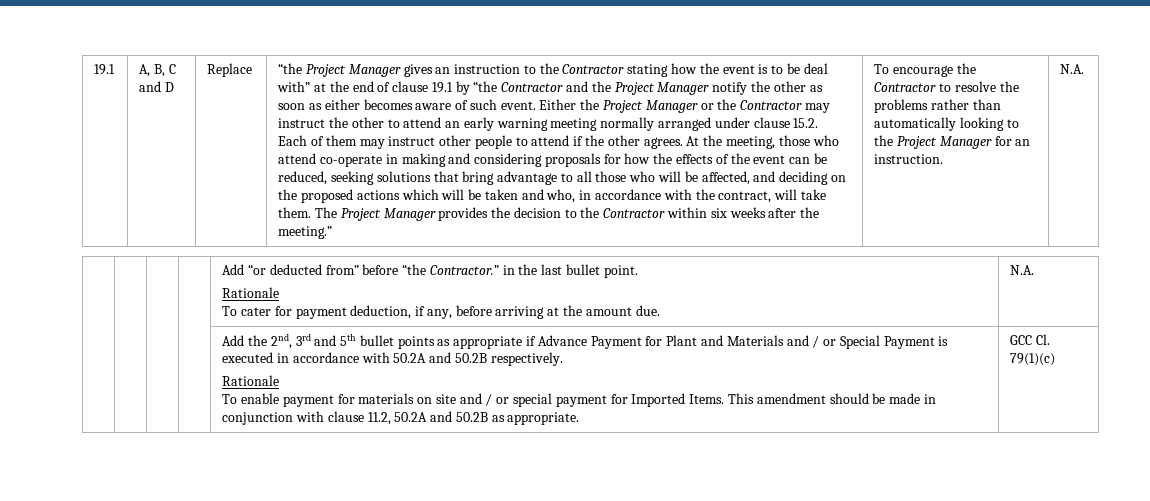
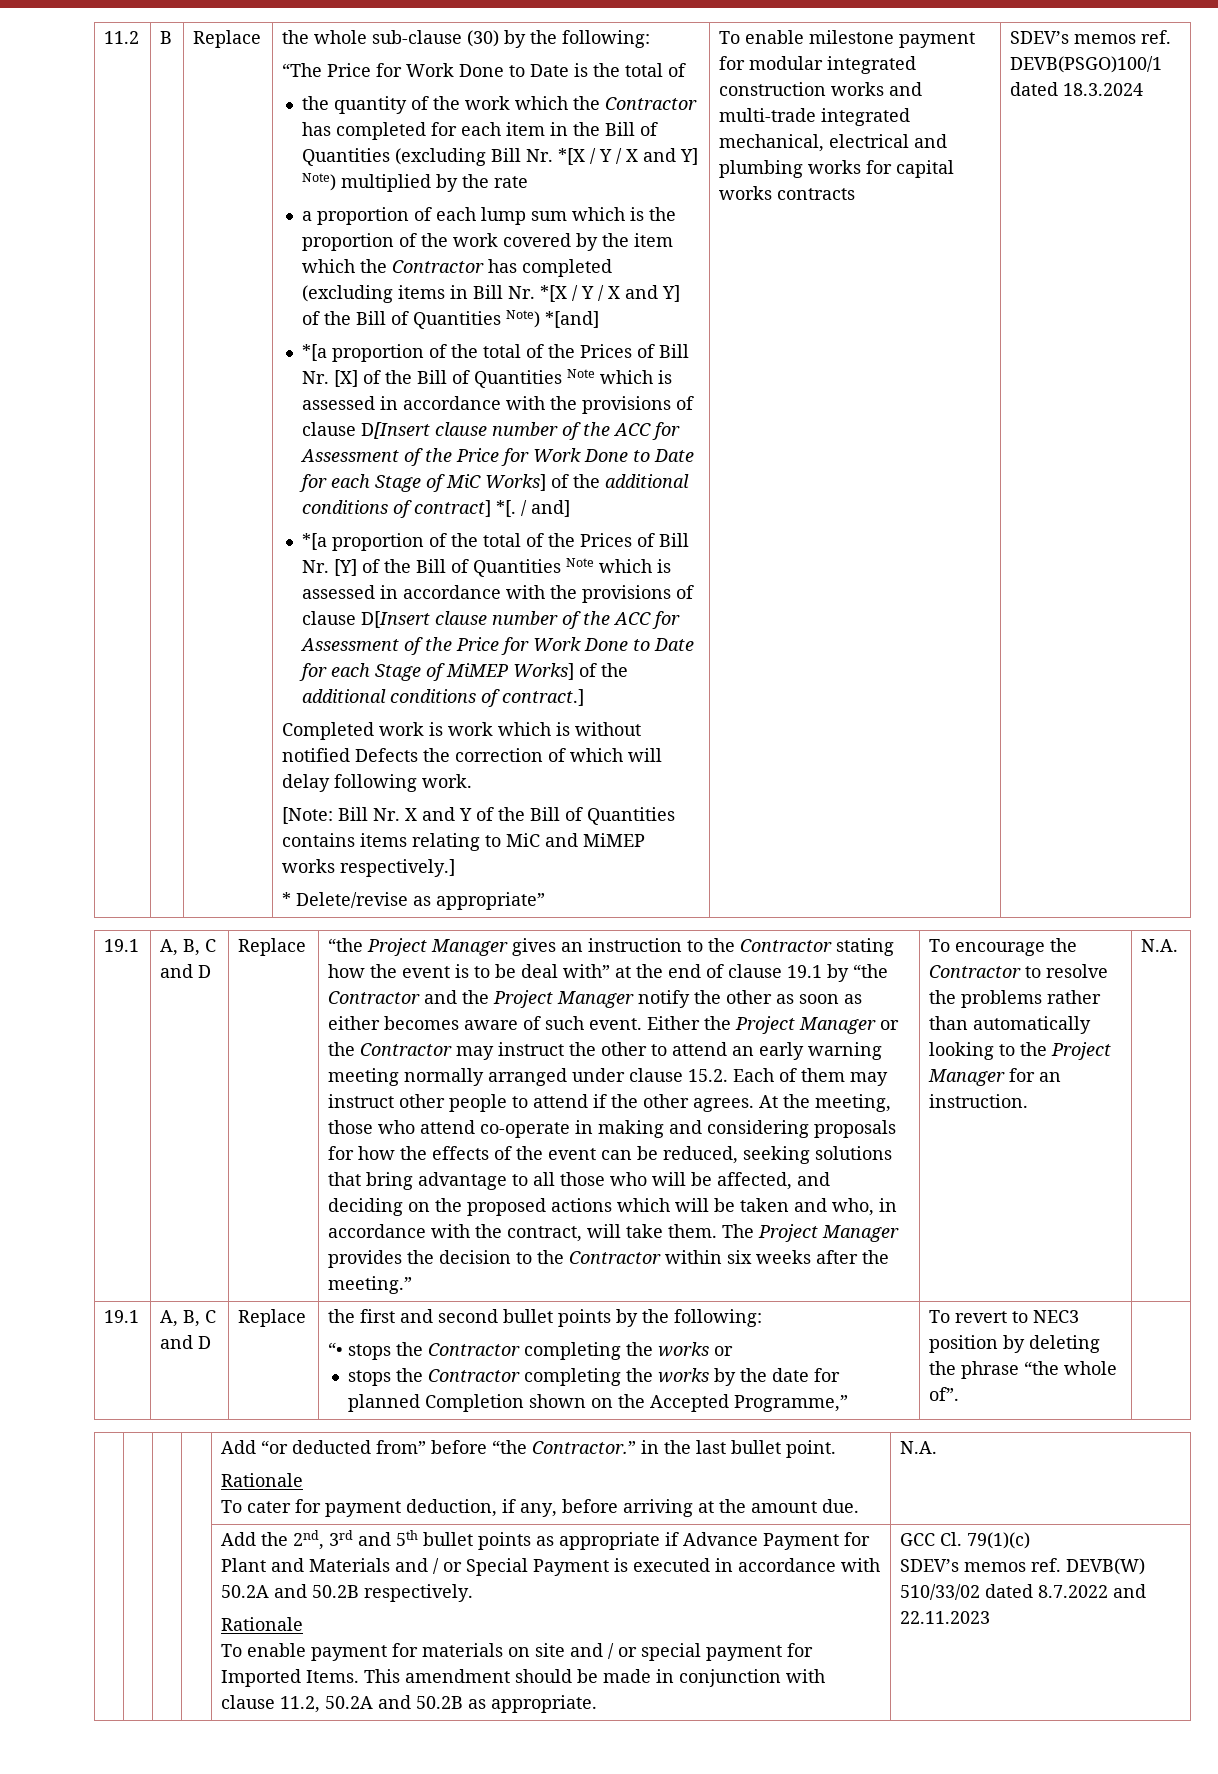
(94, 69) none -> [104,31,140,44] [160,31,173,44] [193,30,262,48] [282,30,651,48] [282,63,687,77] [301,96,697,114] [301,122,658,140] [301,148,698,166] [301,173,528,192] [301,207,676,225] [301,233,673,251] [301,259,612,277] [301,285,680,303] [301,310,599,329] [301,344,689,362] [301,369,672,388] [301,396,694,414] [301,422,680,440] [299,448,694,466] [298,474,689,492] [301,500,570,518] [301,533,689,551] [301,558,671,577] [301,585,694,603] [301,611,680,629] [299,637,694,655] [298,663,628,681] [301,689,584,707] [282,722,642,740] [282,748,663,762] [282,774,473,792] [282,807,676,825] [282,833,646,851] [282,859,456,877] [282,892,546,910] [719,30,976,48] [719,56,917,74] [719,82,923,96] [719,108,911,126] [719,134,948,152] [719,160,955,178] [719,186,856,200] [1010,30,1172,44] [1010,56,1163,73] [1010,82,1144,96] 11.2 | B | Replace | the whole sub-clause (30) by the following: // “The Price for Work Done to Date is the total of // the quantity of the work which the Contractor has completed for each item in the Bill of Quantities (excluding Bill Nr. *[X / Y / X and Y] Note) multiplied by the rate // a proportion of each lump sum which is the proportion of the work covered by the item which the Contractor has completed (excluding items in Bill Nr. *[X / Y / X and Y] of the Bill of Quantities Note) *[and] // *[a proportion of the total of the Prices of Bill Nr. [X] of the Bill of Quantities Note which is assessed in accordance with the provisions of clause D[Insert clause number of the ACC for Assessment of the Price for Work Done to Date for each Stage of MiC Works] of the additional conditions of contract] *[. / and] // *[a proportion of the total of the Prices of Bill Nr. [Y] of the Bill of Quantities Note which is assessed in accordance with the provisions of clause D[Insert clause number of the ACC for Assessment of the Price for Work Done to Date for each Stage of MiMEP Works] of the additional conditions of contract.] // Completed work is work which is without notified Defects the correction of which will delay following work. // [Note: Bill Nr. X and Y of the Bill of Quantities contains items relating to MiC and MiMEP works respectively.] // * Delete/revise as appropriate” | To enable milestone payment for modular integrated construction works and multi-trade integrated mechanical, electrical and plumbing works for capital works contracts | SDEV’s memos ref. DEVB(PSGO)100/1 dated 18.3.2024 //
(1085, 69) none -> [104,1310,140,1323] [160,1310,217,1327] [160,1335,212,1349] [238,1309,307,1327] [328,1309,763,1327] [328,1342,734,1360] [347,1368,840,1386] [347,1394,848,1412] [929,1310,1080,1323] [929,1335,1101,1353] [929,1361,1118,1379] [929,1387,960,1401] // 19.1 | A, B, C and D | Replace | the first and second bullet points by the following: // “• stops the Contractor completing the works or // stops the Contractor completing the works by the date for planned Completion shown on the Accepted Programme,” | To revert to NEC3 position by deleting the phrase “the whole of”. |
(1056, 359) none -> [900,1558,1146,1575] [900,1584,1147,1600] [900,1611,991,1624] // SDEV’s memos ref. DEVB(W) 510/33/02 dated 8.7.2022 and 22.11.2023

